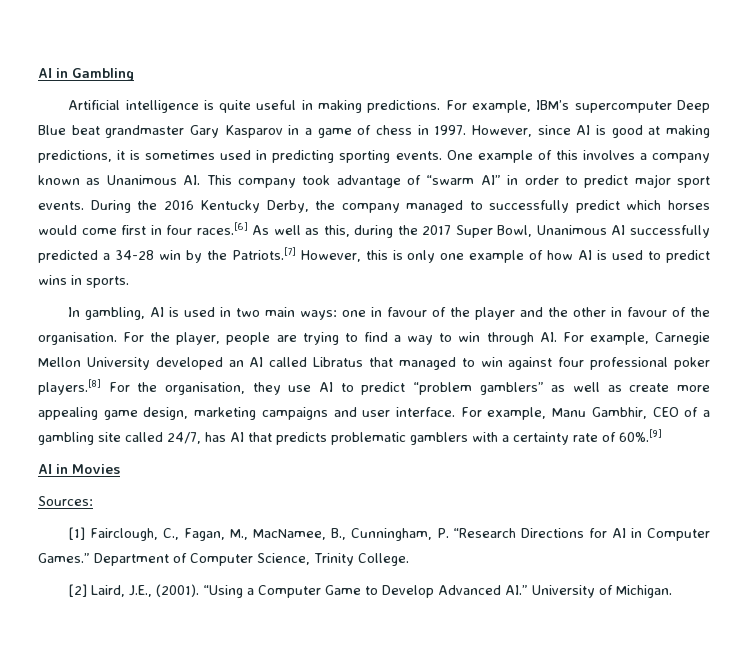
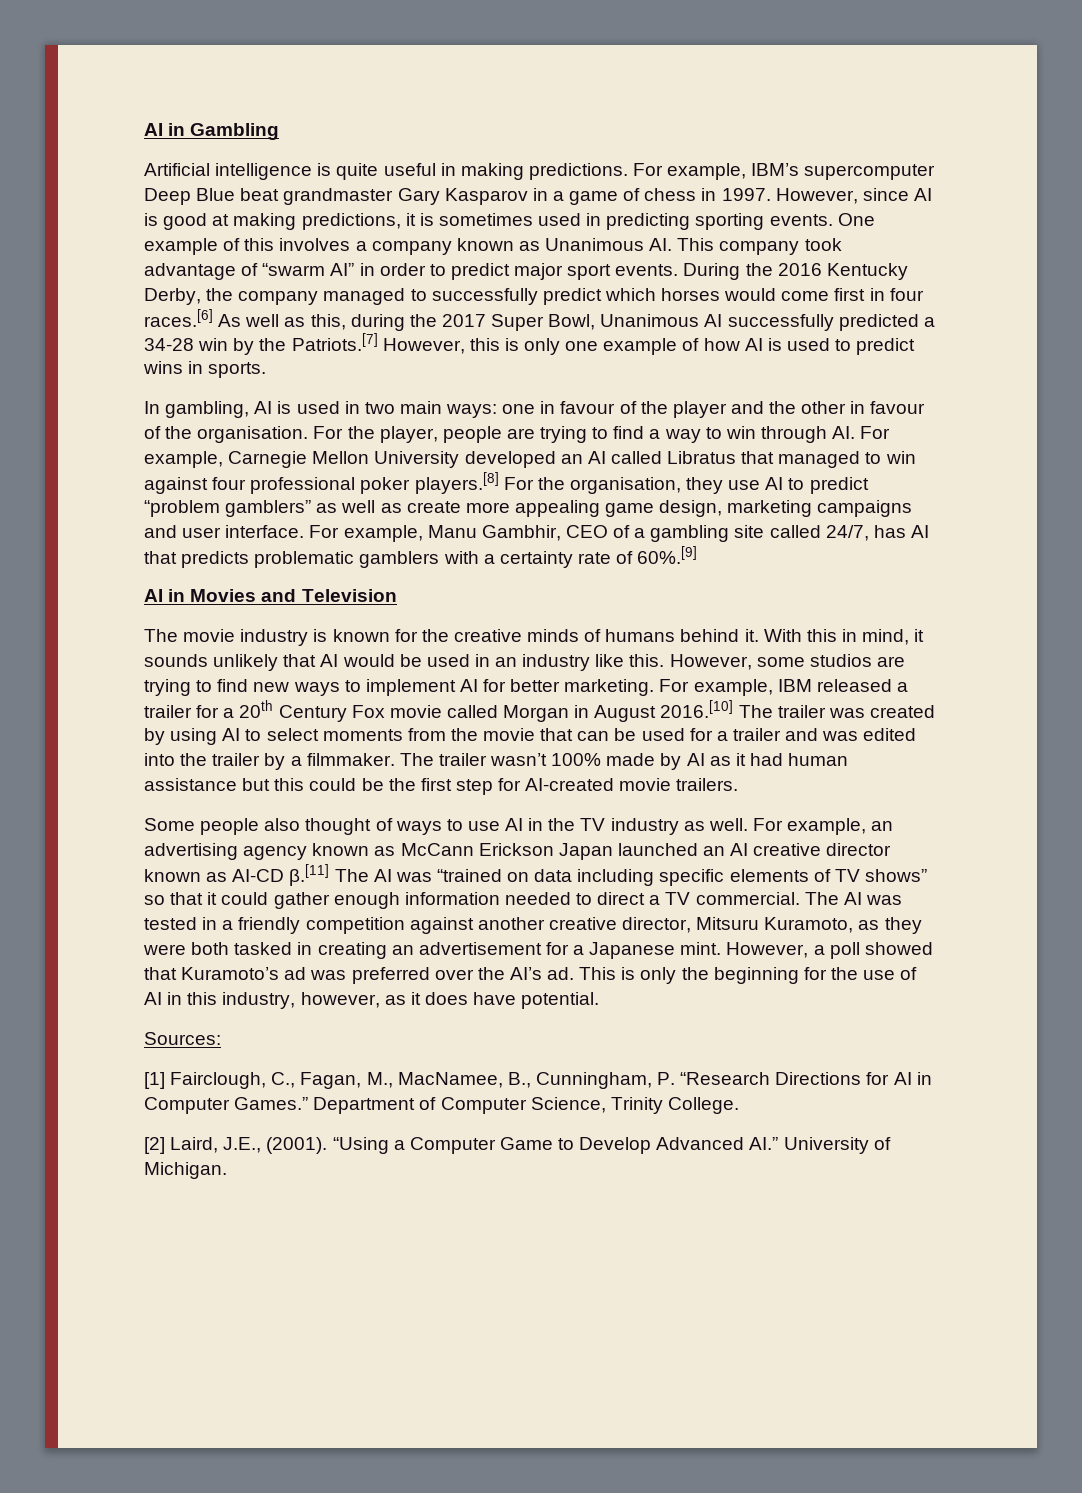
(120, 469) none -> [261,589,397,602] [144,629,925,646] [144,654,905,671] [144,679,908,696] [144,700,935,722] [144,728,917,745] [144,753,849,770] [144,778,739,795] [144,818,894,835] [144,843,892,860] [144,864,927,886] [144,892,902,909] [144,917,922,934] [143,942,933,959] [144,967,918,984] [144,992,600,1009] and Television // The movie industry is known for the creative minds of humans behind it. With this in mind, it sounds unlikely that AI would be used in an industry like this. However, some studios are trying to find new ways to implement AI for better marketing. For example, IBM released a trailer for a 20th Century Fox movie called Morgan in August 2016.[10] The trailer was created by using AI to select moments from the movie that can be used for a trailer and was edited into the trailer by a filmmaker. The trailer wasn’t 100% made by AI as it had human assistance but this could be the first step for AI-created movie trailers. // Some people also thought of ways to use AI in the TV industry as well. For example, an advertising agency known as McCann Erickson Japan launched an AI creative director known as AI-CD β.[11] The AI was “trained on data including specific elements of TV shows” so that it could gather enough information needed to direct a TV commercial. The AI was tested in a friendly competition against another creative director, Mitsuru Kuramoto, as they were both tasked in creating an advertisement for a Japanese mint. However, a poll showed that Kuramoto’s ad was preferred over the AI’s ad. This is only the beginning for the use of AI in this industry, however, as it does have potential.

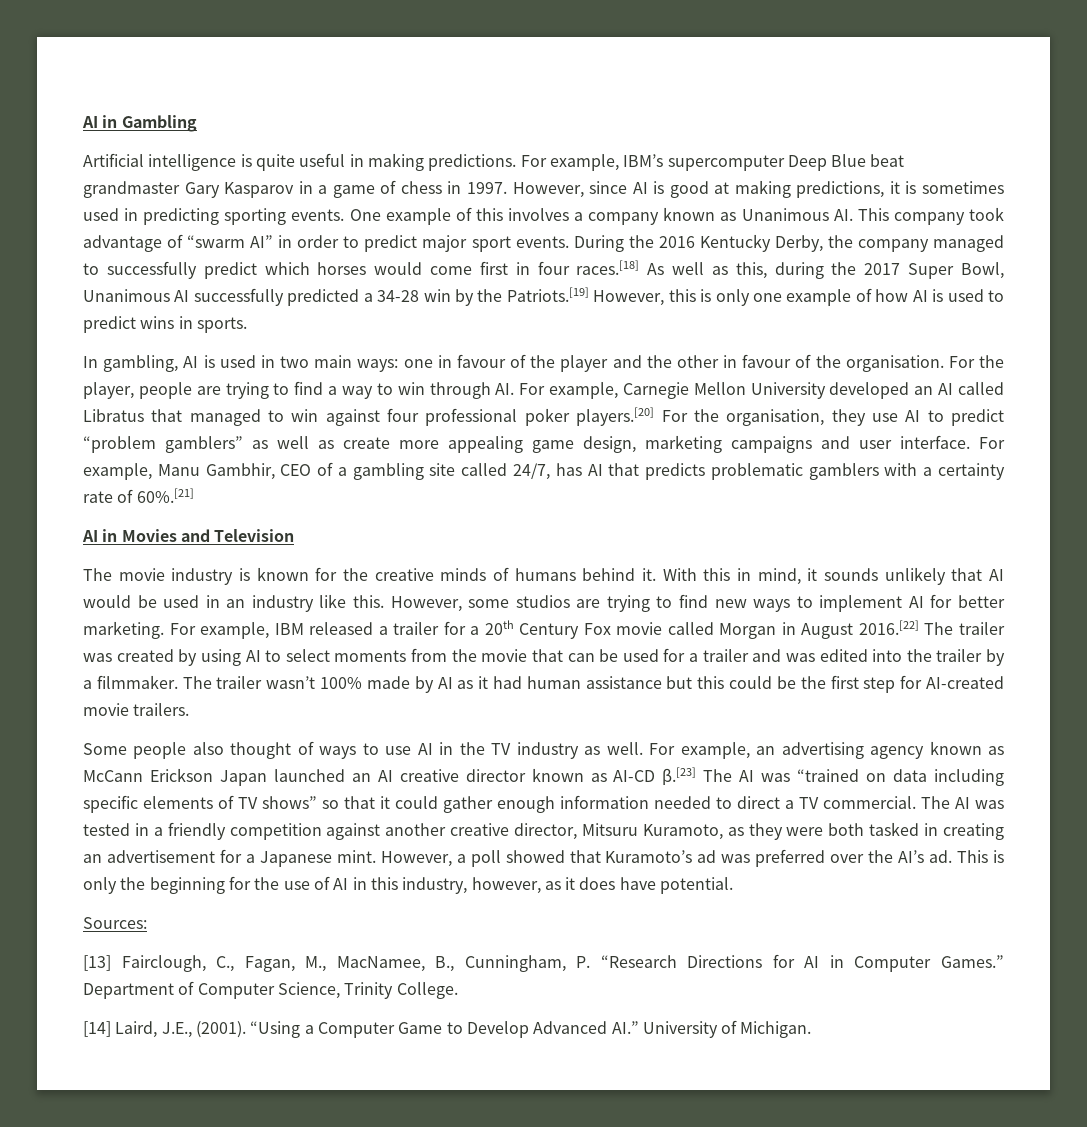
[144,309,213,327] races.[6] -> [576,260,640,275] races.[18]
[291,333,378,351] Patriots.[7] -> [506,287,589,302] Patriots.[19]
[414,472,499,494] players.[8] -> [576,407,655,426] players.[20]
[637,546,698,564] 60%.[9] -> [136,488,194,503] 60%.[21]
[660,700,734,718] 2016.[10] -> [858,620,919,635] 2016.[22]
[289,864,330,886] β.[11] -> [662,767,697,785] β.[23]
[144,1072,165,1089] [1] -> [83,955,111,971] [13]
[144,1137,165,1154] [2] -> [83,1021,111,1037] [14]

